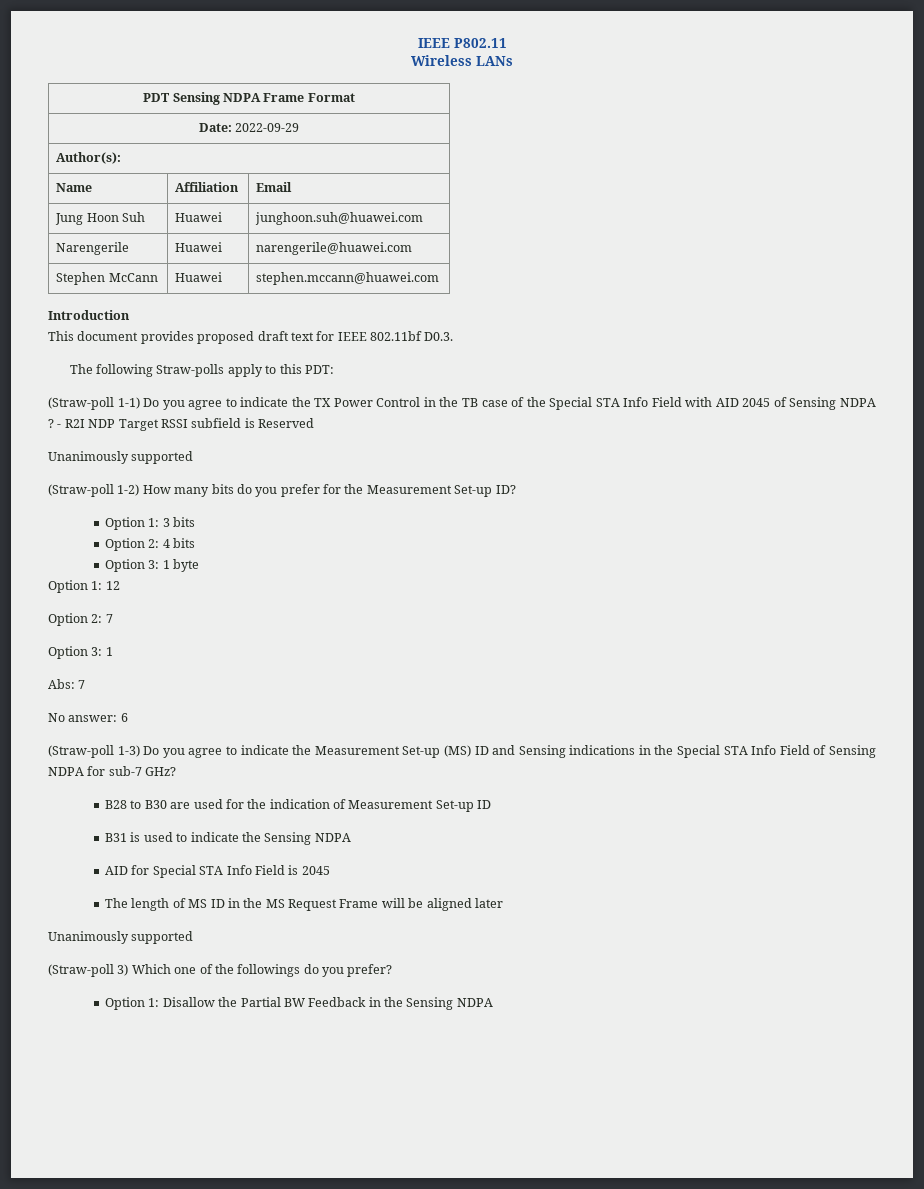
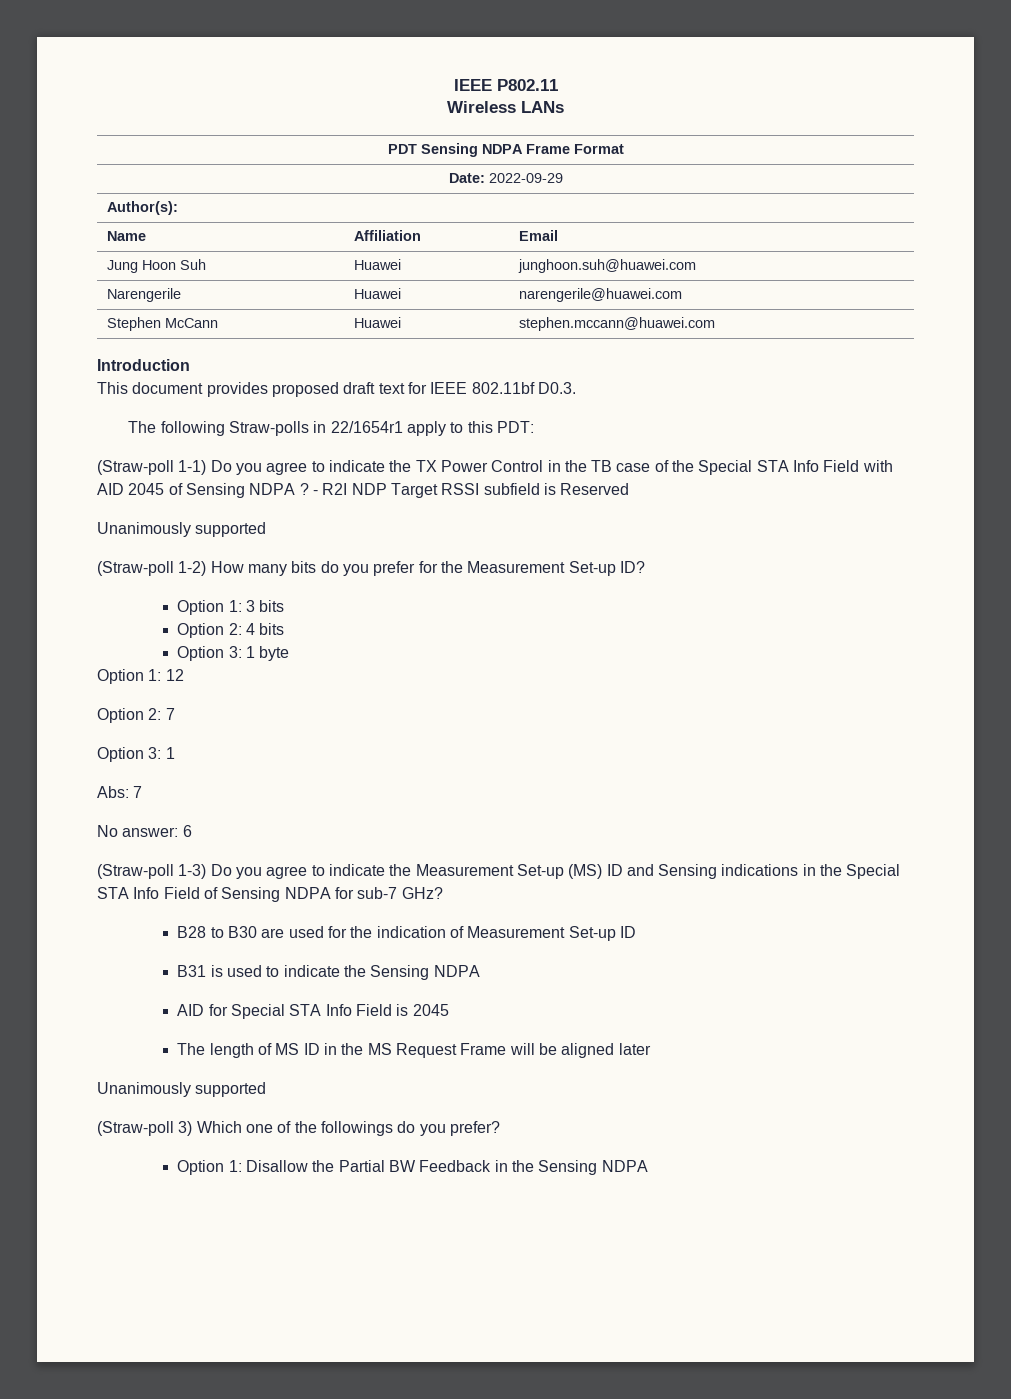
(225, 370) none -> [313,421,403,433] in 22/1654r1

